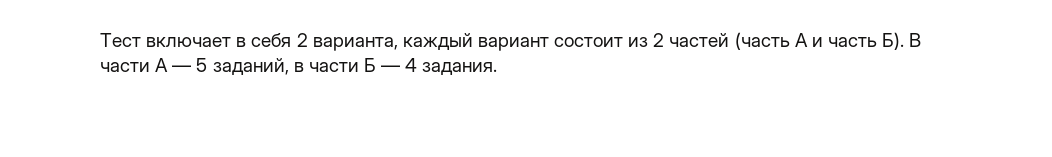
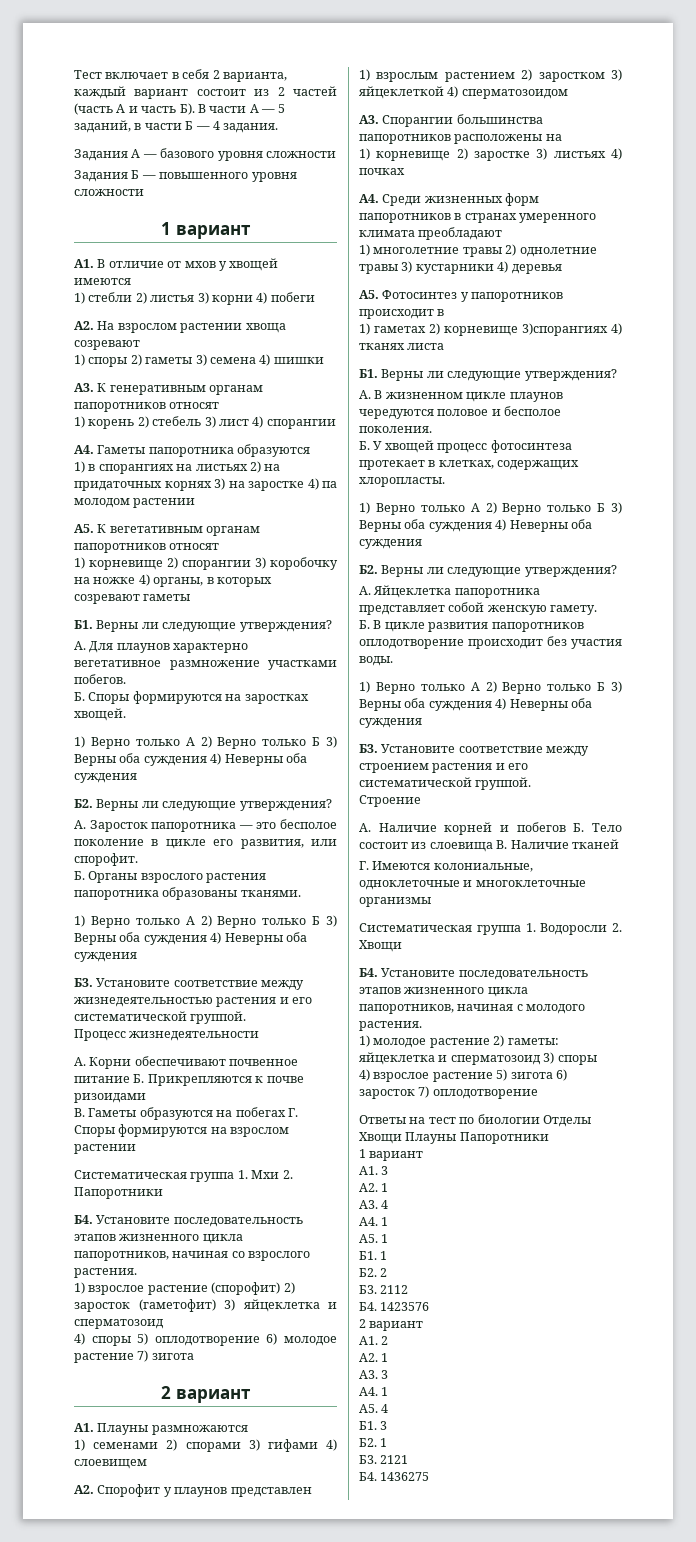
(498, 68) none -> [74,148,336,161] [74,170,297,182] [74,189,144,196] [161,222,251,239] [74,258,279,271] [74,278,131,285] [74,292,315,305] [74,321,286,333] [74,340,140,350] [74,354,324,367] [74,383,264,395] [74,402,220,412] [74,416,336,429] [74,444,311,457] [74,461,281,474] [74,478,337,491] [74,498,196,508] [74,524,261,536] [74,543,220,553] [74,557,338,570] [74,574,272,587] [74,594,191,604] [74,620,332,632] [74,641,249,653] [74,660,337,670] [74,674,126,684] [74,691,309,704] [74,708,126,721] [74,736,337,749] [74,753,307,766] [74,773,137,783] [74,799,332,811] [74,819,337,832] [74,839,337,849] [74,853,138,866] [74,871,267,883] [74,887,301,900] [74,915,337,928] [74,932,307,945] [74,952,137,962] [74,978,305,990] [74,997,313,1007] [74,1011,247,1024] [74,1029,260,1041] [74,1056,299,1069] [74,1074,304,1086] [74,1093,146,1103] [74,1107,298,1120] [74,1124,290,1137] [74,1144,136,1154] [74,1170,293,1182] [74,1187,163,1199] [74,1215,303,1227] [74,1234,243,1244] [74,1251,311,1261] [74,1268,137,1278] [74,1282,295,1295] [74,1299,337,1312] [74,1319,164,1329] [74,1333,337,1346] [74,1350,194,1363] [161,1386,251,1403] [74,1423,248,1435] [74,1439,337,1452] [74,1459,147,1469] [74,1484,312,1497] [359,69,622,82] [359,86,568,99] [359,114,543,127] [359,134,562,144] [359,148,622,161] [359,168,405,175] [359,193,540,206] [359,213,597,223] [359,227,503,240] [359,244,597,257] [359,261,562,274] [359,290,564,302] [359,309,445,319] [359,323,622,336] [359,343,445,350] [359,369,617,381] [359,390,563,402] [359,406,562,419] [359,426,432,433] [359,440,572,453] [359,460,580,470] [359,477,445,487] [359,502,622,515] [359,519,592,532] [359,539,422,549] [359,565,617,577] [359,585,540,598] [359,602,598,615] [359,620,584,632] [359,636,622,649] [359,656,393,666] [359,681,622,694] [359,698,592,711] [359,718,422,728] [359,744,590,756] [359,763,529,773] [359,777,532,790] [359,795,421,807] [359,822,622,835] [359,839,619,852] [359,861,533,872] [359,880,586,890] [359,897,431,907] [359,923,622,935] [359,940,402,952] [359,968,588,980] [359,987,528,997] [359,1004,586,1014] [359,1021,422,1031] [359,1035,559,1048] [359,1052,597,1065] [359,1069,567,1082] [359,1086,538,1099] [359,1114,591,1127] [359,1132,549,1144] [359,1149,424,1161] [359,1166,389,1175] [359,1183,389,1192] [359,1200,389,1209] [359,1217,389,1226] [359,1234,389,1243] [359,1251,388,1260] [359,1268,388,1277] [359,1285,409,1294] [359,1302,430,1311] [359,1319,424,1331] [359,1336,389,1345] [359,1353,389,1362] [359,1370,389,1379] [359,1387,389,1396] [359,1404,389,1413] [359,1421,388,1430] [359,1438,388,1447] [359,1455,409,1464] [359,1472,430,1481] // Задания А — базового уровня сложности // Задания Б — повышенного уровня сложности // 1 вариант // A1. В отличие от мхов у хвощей имеются // 1) стебли 2) листья 3) корни 4) побеги // А2. На взрослом растении хвоща созревают // 1) споры 2) гаметы 3) семена 4) шишки // А3. К генеративным органам папоротников относят // 1) корень 2) стебель 3) лист 4) спорангии // А4. Гаметы папоротника образуются // 1) в спорангиях на листьях 2) на придаточных корнях 3) на заростке 4) па молодом растении // А5. К вегетативным органам папоротников относят // 1) корневище 2) спорангии 3) коробочку на ножке 4) органы, в которых созревают гаметы // Б1. Верны ли следующие утверждения? // А. Для плаунов характерно вегетативное размножение участками побегов. // Б. Споры формируются на заростках хвощей. // 1) Верно только А 2) Верно только Б 3) Верны оба суждения 4) Неверны оба суждения // Б2. Верны ли следующие утверждения? // А. Заросток папоротника — это бесполое поколение в цикле его развития, или спорофит. // Б. Органы взрослого растения папоротника образованы тканями. // 1) Верно только А 2) Верно только Б 3) Верны оба суждения 4) Неверны оба суждения // Б3. Установите соответствие между жизнедеятельностью растения и его систематической группой. // Процесс жизнедеятельности // А. Корни обеспечивают почвенное питание Б. Прикрепляются к почве ризоидами // В. Гаметы образуются на побегах Г. Споры формируются на взрослом растении // Систематическая группа 1. Мхи 2. Папоротники // Б4. Установите последовательность этапов жизненного цикла папоротников, начиная со взрослого растения. // 1) взрослое растение (спорофит) 2) заросток (гаметофит) 3) яйцеклетка и сперматозоид // 4) споры 5) оплодотворение 6) молодое растение 7) зигота // 2 вариант // А1. Плауны размножаются // 1) семенами 2) спорами 3) гифами 4) слоевищем // А2. Спорофит у плаунов представлен // 1) взрослым растением 2) заростком 3) яйцеклеткой 4) сперматозоидом // А3. Спорангии большинства папоротников расположены на // 1) корневище 2) заростке 3) листьях 4) почках // А4. Среди жизненных форм папоротников в странах умеренного климата преобладают // 1) многолетние травы 2) однолетние травы 3) кустарники 4) деревья // А5. Фотосинтез у папоротников происходит в // 1) гаметах 2) корневище 3)спорангиях 4) тканях листа // Б1. Верны ли следующие утверждения? // А. В жизненном цикле плаунов чередуются половое и бесполое поколения. // Б. У хвощей процесс фотосинтеза протекает в клетках, содержащих хлоропласты. // 1) Верно только А 2) Верно только Б 3) Верны оба суждения 4) Неверны оба суждения // Б2. Верны ли следующие утверждения? // А. Яйцеклетка папоротника представляет собой женскую гамету. // Б. В цикле развития папоротников оплодотворение происходит без участия воды. // 1) Верно только А 2) Верно только Б 3) Верны оба суждения 4) Неверны оба суждения // Б3. Установите соответствие между строением растения и его систематической группой. // Строение // А. Наличие корней и побегов Б. Тело состоит из слоевища В. Наличие тканей // Г. Имеются колониальные, одноклеточные и многоклеточные организмы // Систематическая группа 1. Водоросли 2. Хвощи // Б4. Установите последовательность этапов жизненного цикла папоротников, начиная с молодого растения. // 1) молодое растение 2) гаметы: яйцеклетка и сперматозоид 3) споры // 4) взрослое растение 5) зигота 6) заросток 7) оплодотворение // Ответы на тест по биологии Отделы Хвощи Плауны Папоротники // 1 вариант // А1. 3 // А2. 1 // А3. 4 // А4. 1 // А5. 1 // Б1. 1 // Б2. 2 // Б3. 2112 // Б4. 1423576 // 2 вариант // А1. 2 // А2. 1 // А3. 3 // А4. 1 // А5. 4 // Б1. 3 // Б2. 1 // Б3. 2121 // Б4. 1436275

